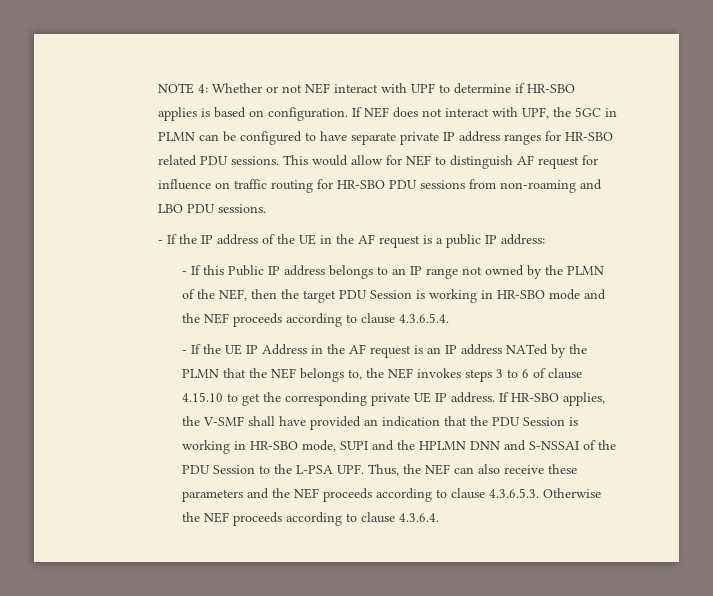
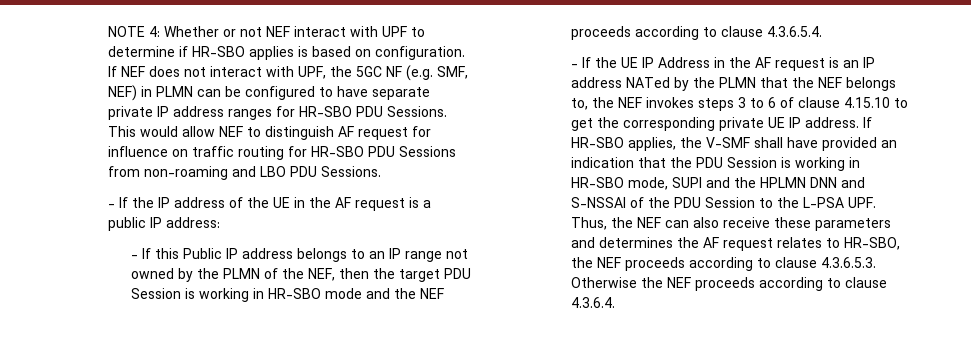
(602, 112) none -> [386,65,469,81] [108,85,138,101] NF (e.g. SMF, NEF)
[158,155,280,166] related PDU sessions. -> [356,106,448,117] PDU Sessions.
[386,155,403,165] for -> (216, 131) none
[420,180,466,189] sessions -> [399,146,457,157] Sessions
[218,204,267,213] sessions. -> [321,166,382,177] Sessions.
(270, 493) none -> [598,237,900,251] determines the AF request relates to HR-SBO,

